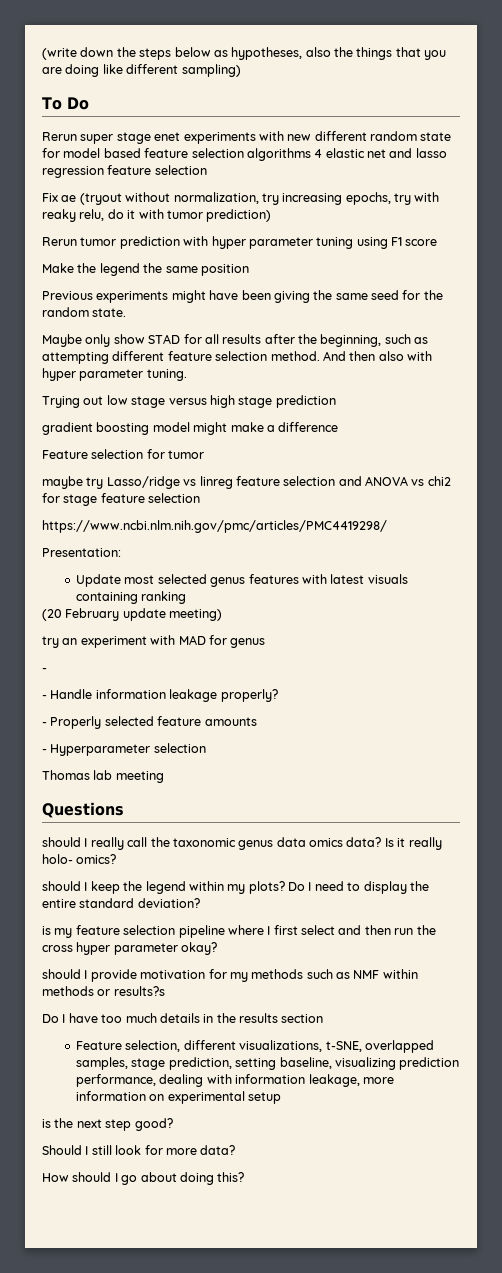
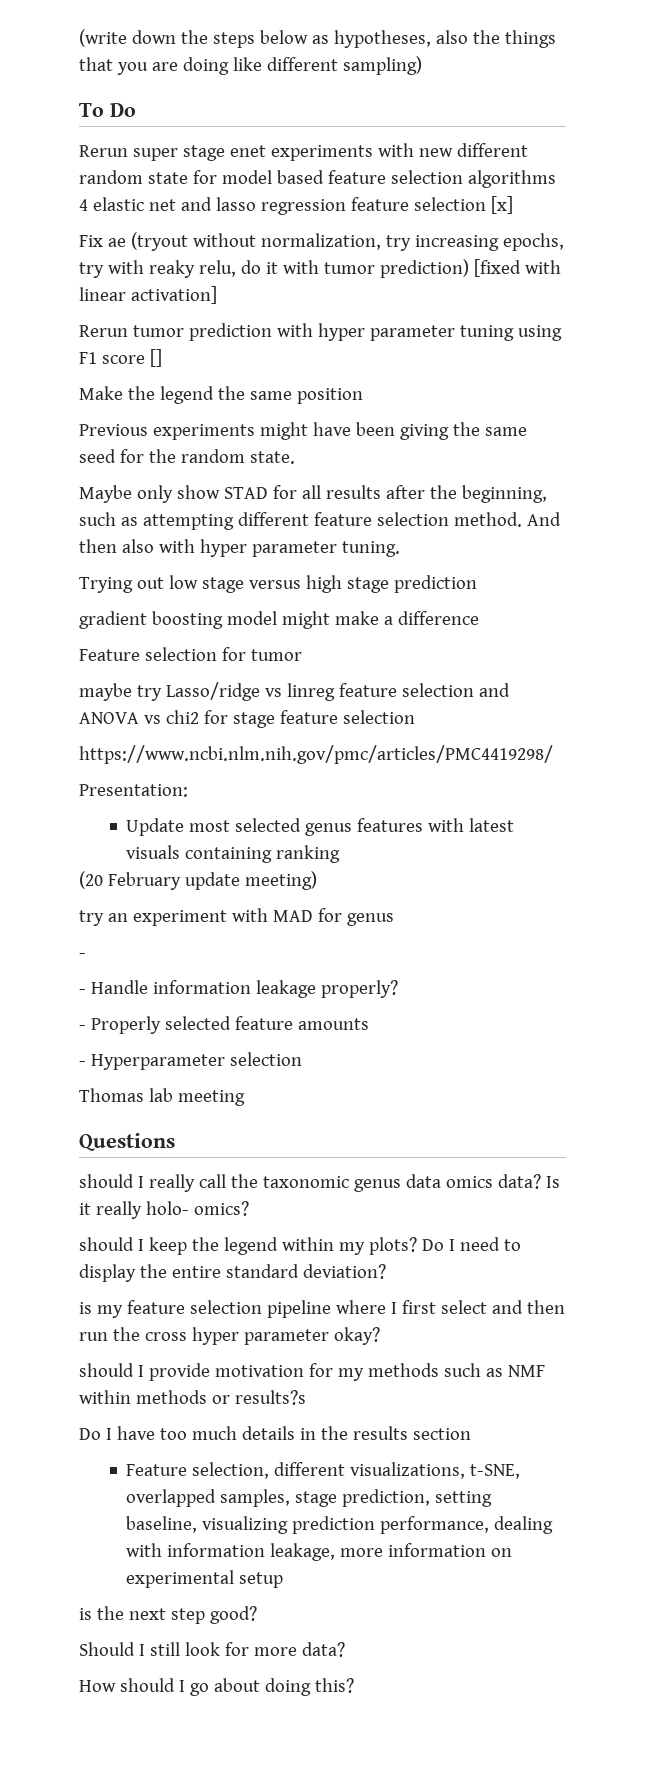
(207, 170) none -> [490,196,513,214] [x]
(272, 215) none -> [473,259,561,277] [79,286,217,304] [fixed with linear activation]
(438, 242) none -> [149,349,162,367] []

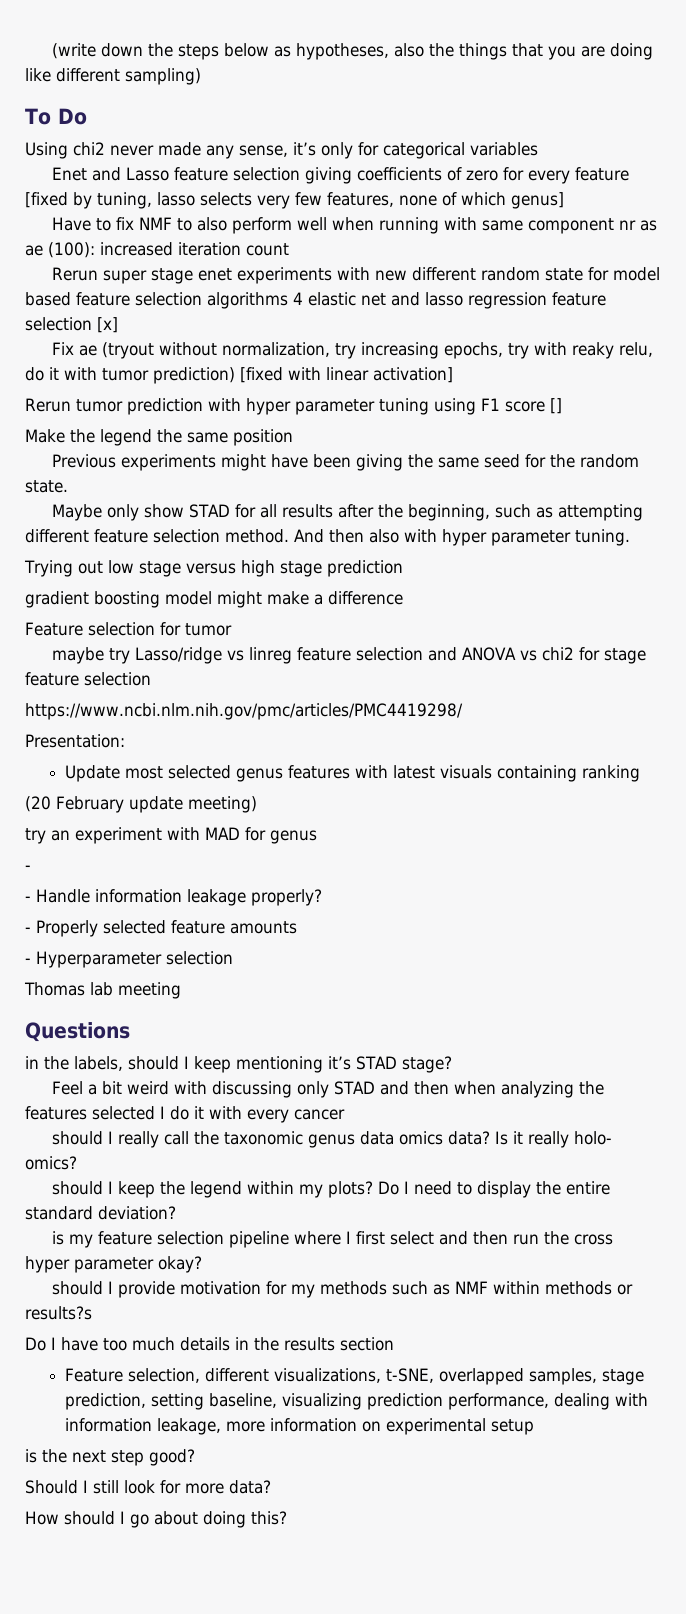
(136, 110) none -> [25,142,538,159] [51,167,629,184] [25,192,564,209] [51,217,657,234] [25,242,289,258] // Using chi2 never made any sense, it’s only for categorical variables // Enet and Lasso feature selection giving coefficients of zero for every feature [fixed by tuning, lasso selects very few features, none of which genus] // Have to fix NMF to also perform well when running with same component nr as ae (100): increased iteration count
(175, 1142) none -> [25,1056,452,1073] [51,1081,604,1098] [25,1106,345,1123] // in the labels, should I keep mentioning it’s STAD stage? // Feel a bit weird with discussing only STAD and then when analyzing the features selected I do it with every cancer

